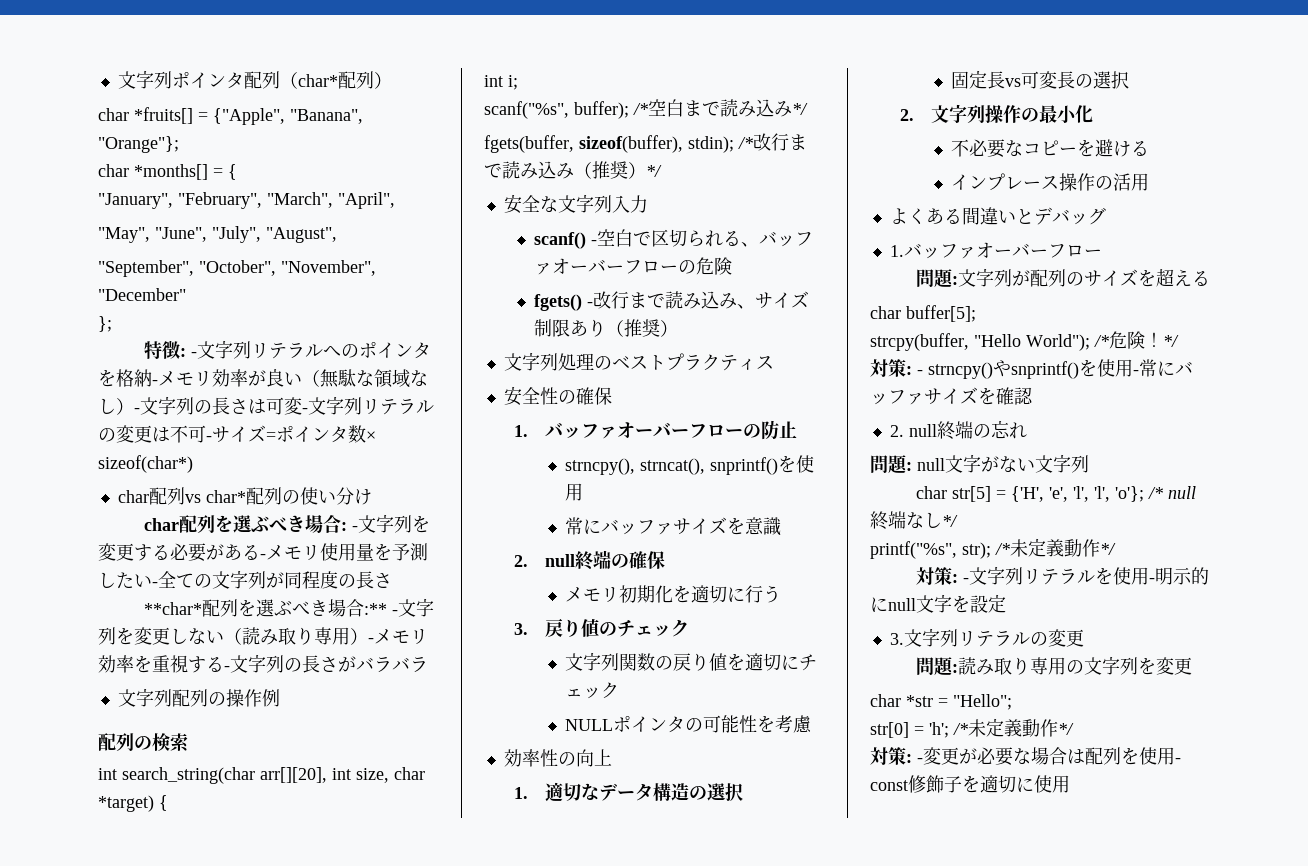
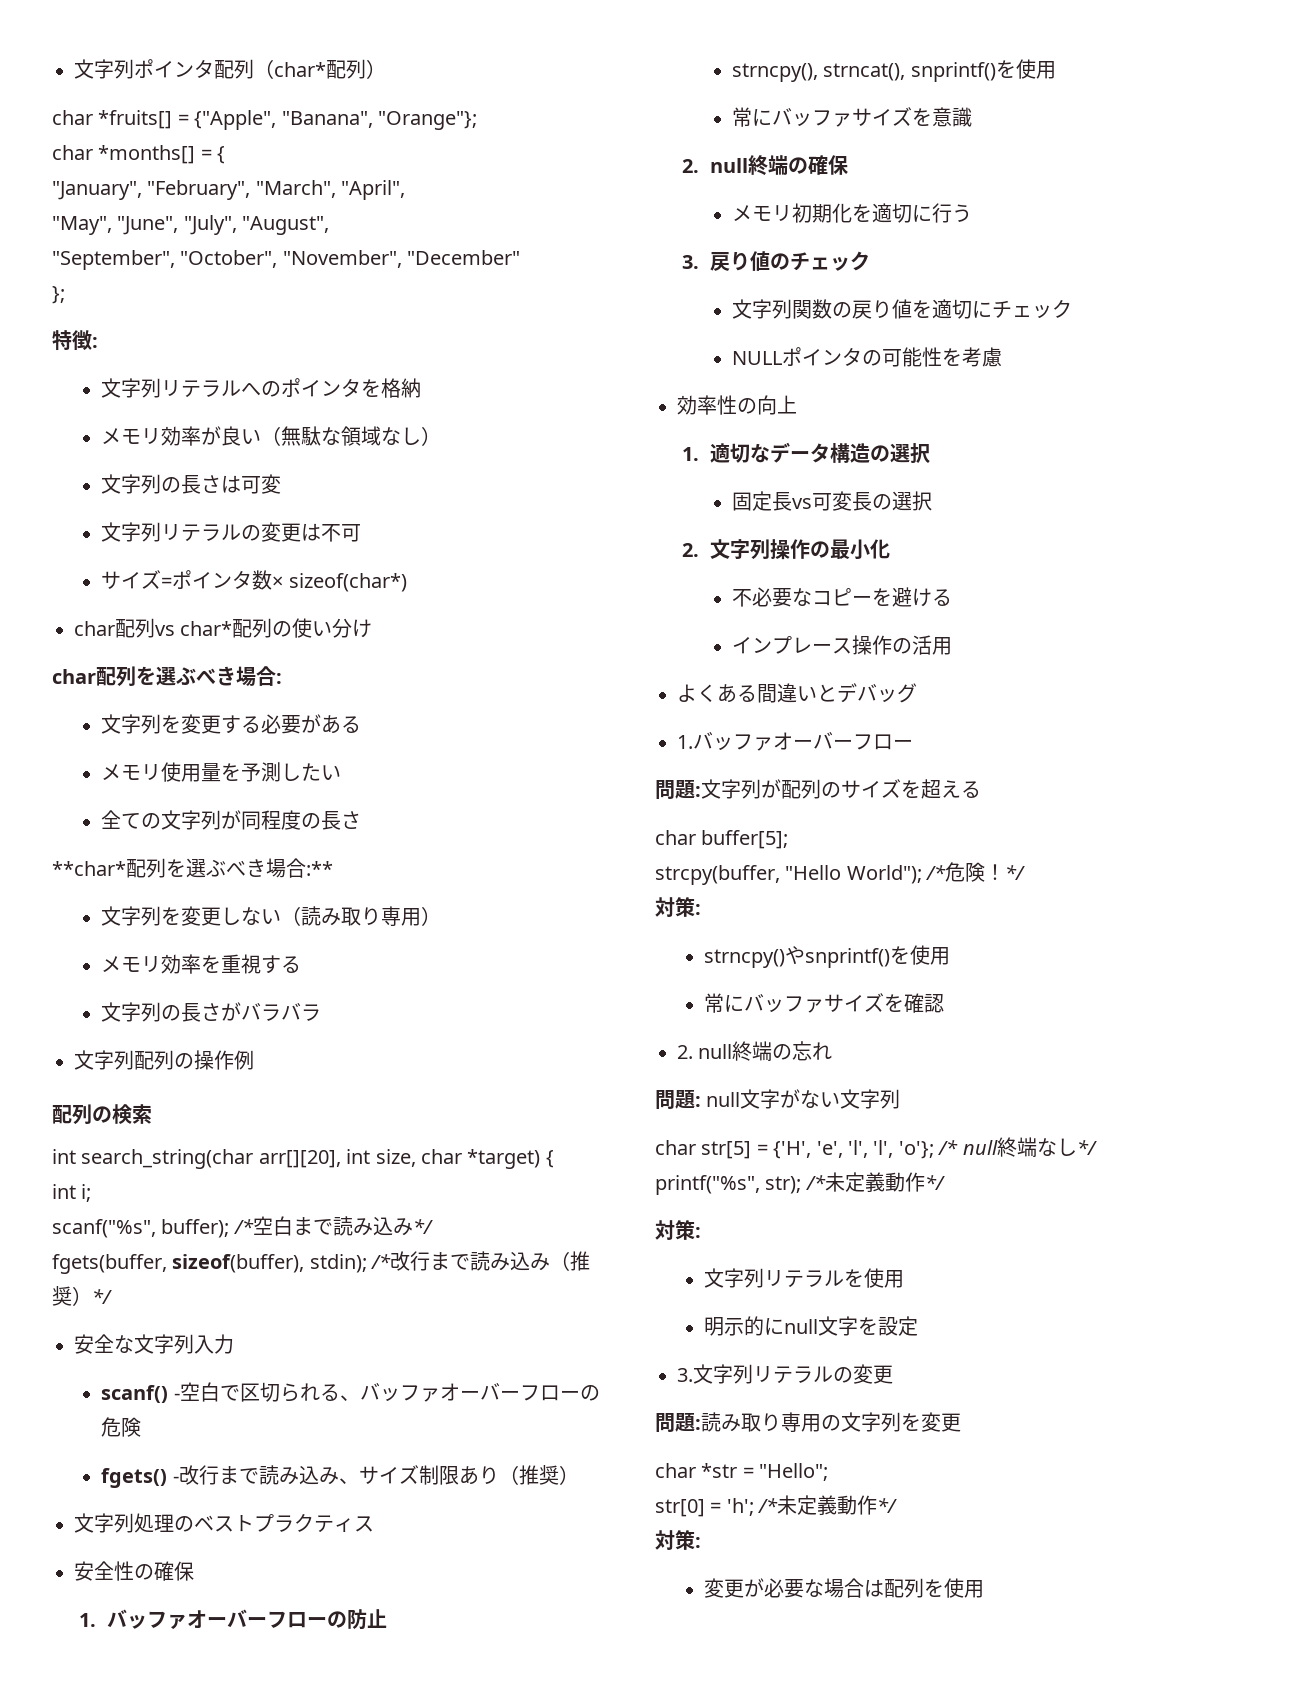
[190,352,197,357] - -> (98, 342) //
[152,380,158,385] - -> (422, 388) //
[134,408,140,413] - -> (442, 436) //
[302,408,308,413] - -> (282, 484) //
[206,436,212,441] - -> (362, 533) //
[351,526,358,531] - -> (282, 678) //
[260,554,266,559] - -> (362, 724) //
[152,582,158,587] - -> (342, 772) //
[391,610,398,615] - -> (333, 868) //
[368,638,374,643] - -> (442, 916) //
[224,666,230,671] - -> (302, 964) //
[917,370,923,375] - -> (701, 909) //
[1133,370,1139,375] - -> (951, 956) //
[962,578,969,583] - -> (701, 1232) //
[1148,578,1155,583] - -> (905, 1279) //
[917,758,923,763] - -> (701, 1542) //
[1175,758,1181,763] [870,775,1070,793] - const修飾子を適切に使用 -> (985, 1589) none

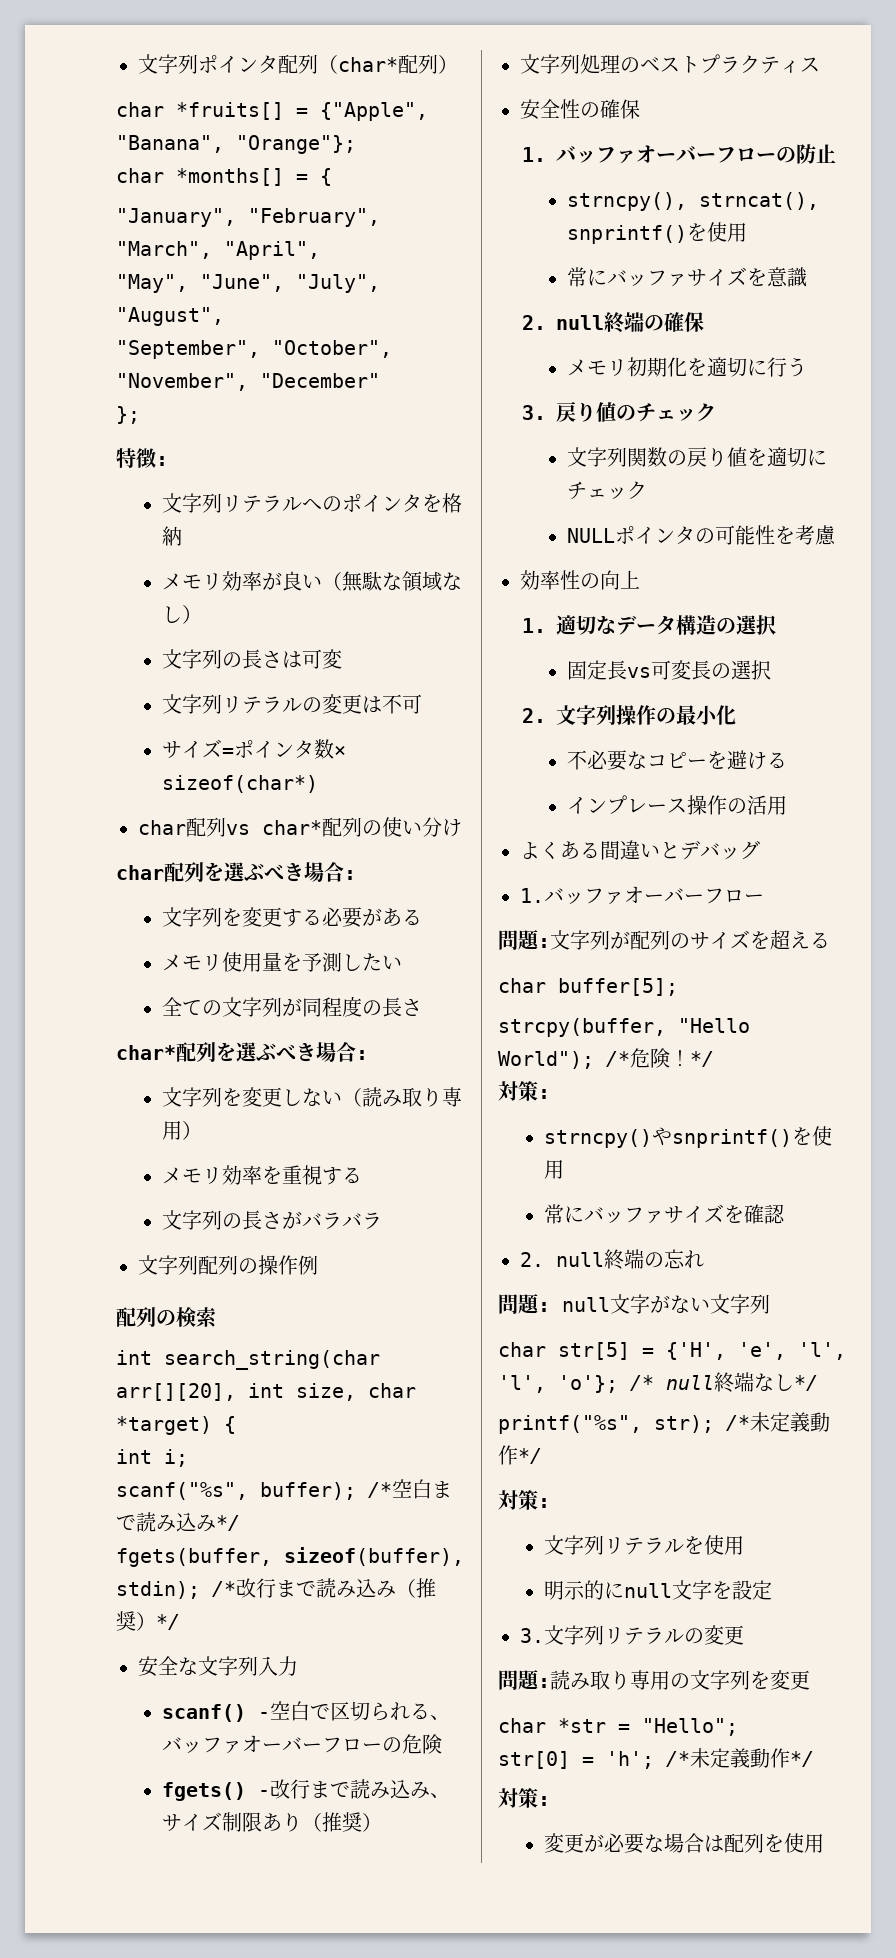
[52,858,333,878] **char*配列を選ぶべき場合:** -> [116,1042,368,1063] char*配列を選ぶべき場合:

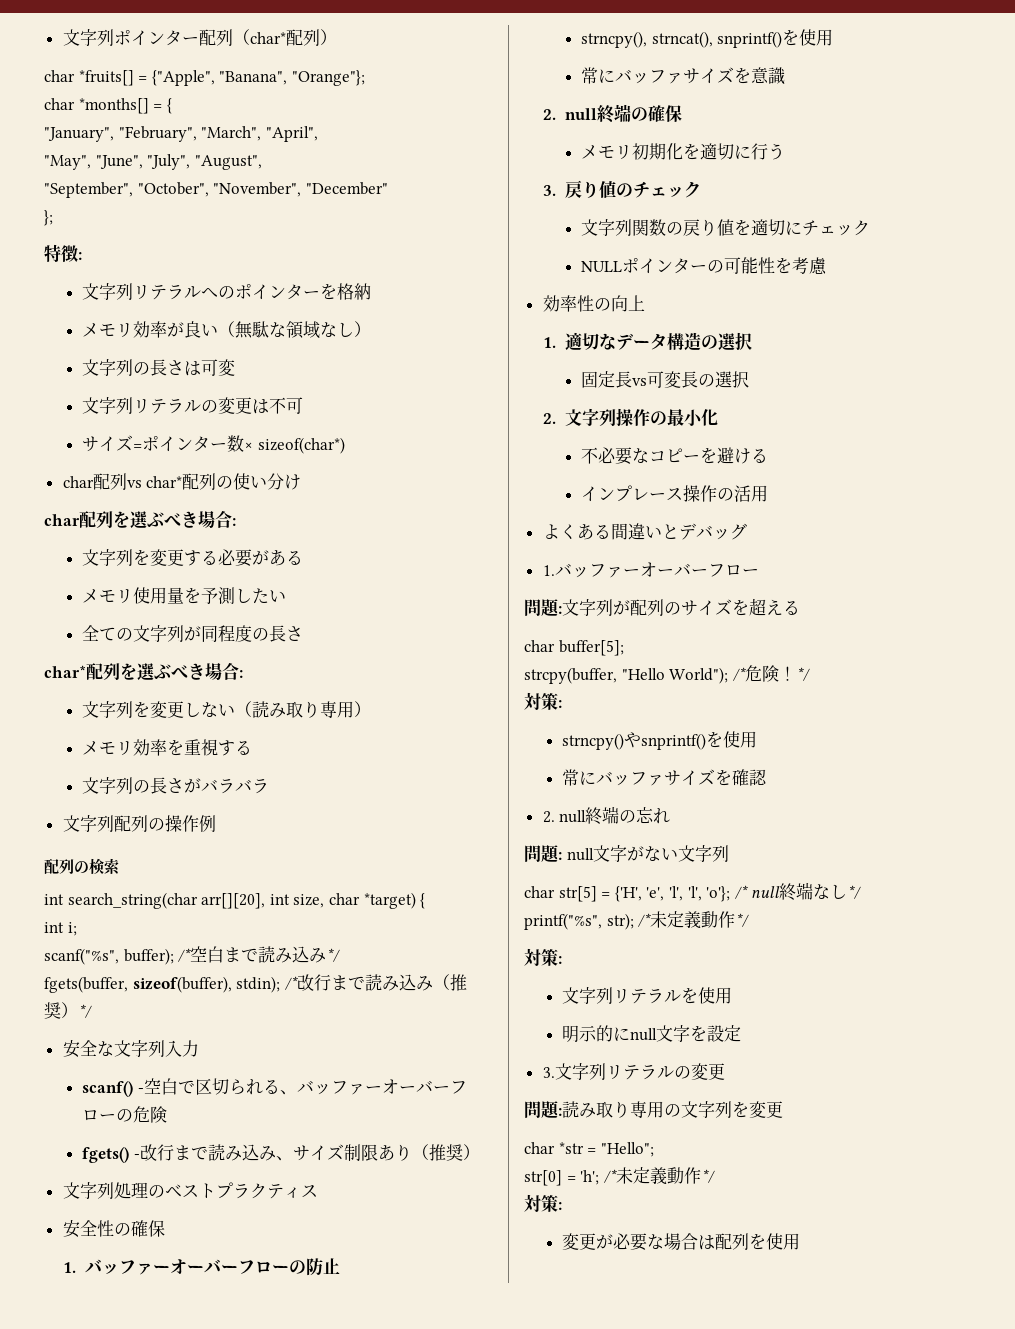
(278, 64) none -> [181,36,199,44] ー
(422, 503) none -> [302,290,320,298] ー
(314, 749) none -> [209,442,227,450] ー
(242, 1747) none -> [364,1085,382,1093] ー
(636, 157) none -> [152,1264,170,1273] ー
(696, 535) none -> [690,264,708,272] ー
(624, 898) none -> [622,568,640,576] ー

